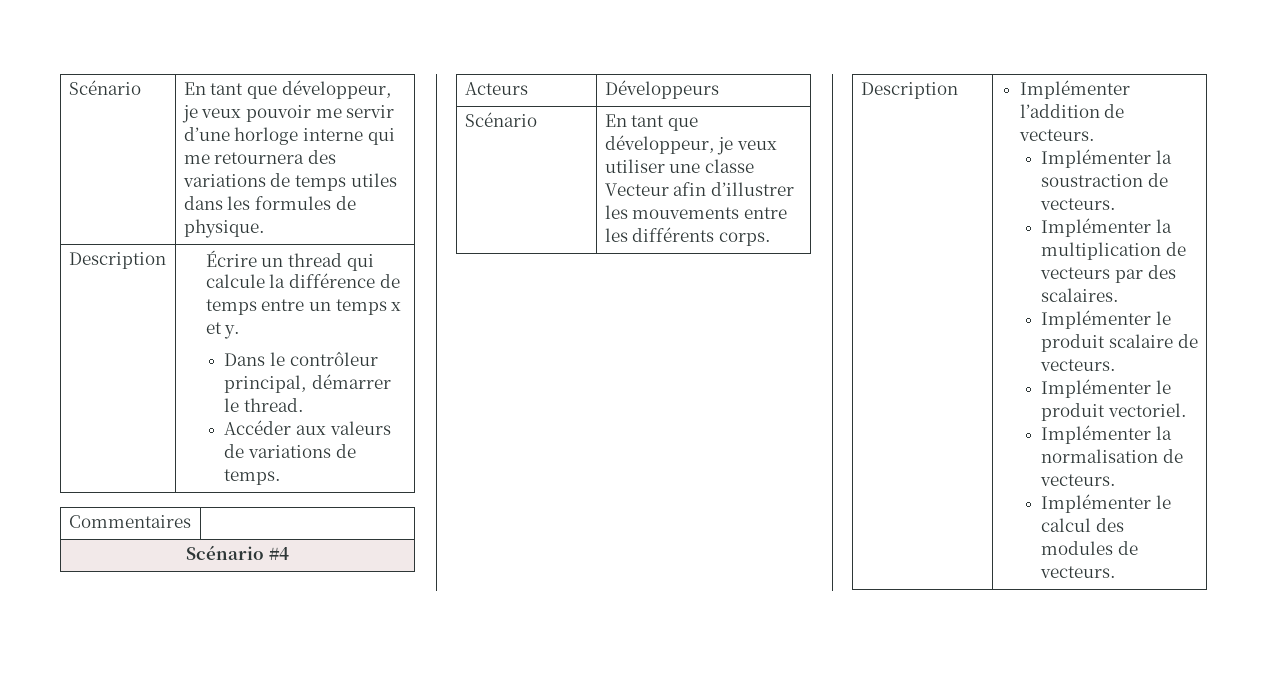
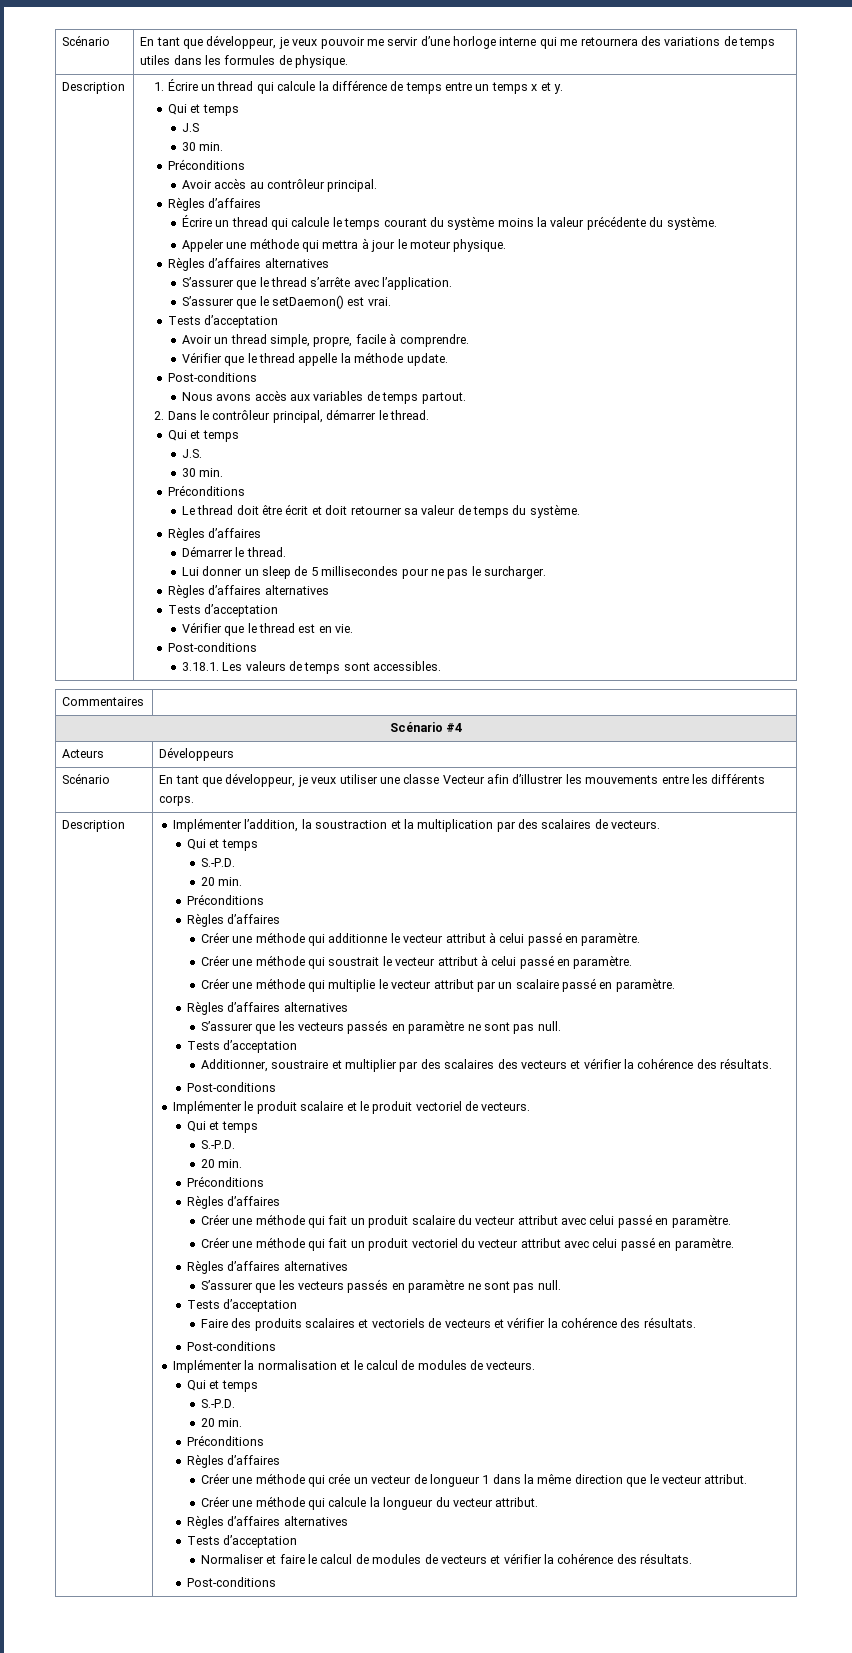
(166, 260) none -> [154,82,165,91] 1.
(241, 332) none -> [168,104,239,116] [181,123,199,132] [181,142,224,151] [168,159,246,170] [181,178,378,192] [168,197,262,211] [181,215,717,230] [181,238,507,252] [168,257,329,271] [181,277,453,290] [181,295,391,309] [168,315,279,328] [181,333,469,347] [181,352,448,366] [168,372,258,382] [181,390,466,404] [154,411,165,420] Qui et temps // J.S // 30 min. // Préconditions // Avoir accès au contrôleur principal. // Règles d’affaires // Écrire un thread qui calcule le temps courant du système moins la valeur précédente du système. // Appeler une méthode qui mettra à jour le moteur physique. // Règles d’affaires alternatives // S’assurer que le thread s’arrête avec l’application. // S’assurer que le setDaemon() est vrai. // Tests d’acceptation // Avoir un thread simple, propre, facile à comprendre. // Vérifier que le thread appelle la méthode update. // Post-conditions // Nous avons accès aux variables de temps partout. // 2.
[224,420,391,435] [224,444,356,458] [224,469,282,485] Accéder aux valeurs de variations de temps. -> [168,430,239,442] [181,449,202,458] [181,468,224,477] [168,485,246,496] [181,504,580,518] [168,527,262,541] [181,546,286,557] [181,566,547,579] [168,584,329,598] [168,604,279,617] [181,622,354,636] [168,642,258,652] [181,661,442,674] Qui et temps // J.S. // 30 min. // Préconditions // Le thread doit être écrit et doit retourner sa valeur de temps du système. // Règles d’affaires // Démarrer le thread. // Lui donner un sleep de 5 millisecondes pour ne pas le surcharger. // Règles d’affaires alternatives // Tests d’acceptation // Vérifier que le thread est en vie. // Post-conditions // 3.18.1. Les valeurs de temps sont accessibles.
[1019,104,1125,118] [1018,129,1095,141] [1041,149,1173,168] [1041,173,1169,187] [1040,198,1117,210] [1041,218,1173,237] [1041,242,1187,260] [1040,265,1176,283] [1041,288,1120,302] [1041,310,1172,329] [1041,334,1198,352] [1040,359,1117,371] [1041,379,1172,398] [1041,403,1188,421] [1041,425,1173,444] [1041,449,1184,463] [1040,474,1117,486] [1041,494,1172,513] [1041,518,1125,532] [1041,541,1139,555] [1040,566,1117,578] l’addition de vecteurs. // Implémenter la soustraction de vecteurs. // Implémenter la multiplication de vecteurs par des scalaires. // Implémenter le produit scalaire de vecteurs. // Implémenter le produit vectoriel. // Implémenter la normalisation de vecteurs. // Implémenter le calcul des modules de vecteurs. -> [244,819,661,832] [187,839,258,851] [200,858,235,867] [200,877,243,886] [187,894,265,905] [187,913,281,927] [200,932,641,946] [200,955,633,969] [200,978,675,992] [187,1001,348,1015] [200,1020,561,1034] [187,1040,298,1053] [200,1058,773,1072] [187,1082,277,1092] [173,1100,531,1114] [187,1121,258,1133] [200,1140,235,1149] [200,1159,243,1168] [187,1176,265,1187] [187,1195,281,1209] [200,1214,731,1228] [200,1237,734,1251] [187,1260,348,1274] [200,1279,561,1293] [187,1299,298,1312] [200,1317,696,1331] [187,1341,277,1351] [173,1359,536,1373] [187,1380,258,1392] [200,1399,235,1408] [200,1418,243,1427] [187,1435,265,1446] [187,1454,281,1468] [200,1473,748,1487] [200,1496,539,1510] [187,1515,348,1529] [187,1535,298,1548] [200,1553,693,1564] [187,1577,277,1587] l’addition, la soustraction et la multiplication par des scalaires de vecteurs. // Qui et temps // S.-P.D. // 20 min. // Préconditions // Règles d’affaires // Créer une méthode qui additionne le vecteur attribut à celui passé en paramètre. // Créer une méthode qui soustrait le vecteur attribut à celui passé en paramètre. // Créer une méthode qui multiplie le vecteur attribut par un scalaire passé en paramètre. // Règles d’affaires alternatives // S’assurer que les vecteurs passés en paramètre ne sont pas null. // Tests d’acceptation // Additionner, soustraire et multiplier par des scalaires des vecteurs et vérifier la cohérence des résultats. // Post-conditions // Implémenter le produit scalaire et le produit vectoriel de vecteurs. // Qui et temps // S.-P.D. // 20 min. // Préconditions // Règles d’affaires // Créer une méthode qui fait un produit scalaire du vecteur attribut avec celui passé en paramètre. // Créer une méthode qui fait un produit vectoriel du vecteur attribut avec celui passé en paramètre. // Règles d’affaires alternatives // S’assurer que les vecteurs passés en paramètre ne sont pas null. // Tests d’acceptation // Faire des produits scalaires et vectoriels de vecteurs et vérifier la cohérence des résultats. // Post-conditions // Implémenter la normalisation et le calcul de modules de vecteurs. // Qui et temps // S.-P.D. // 20 min. // Préconditions // Règles d’affaires // Créer une méthode qui crée un vecteur de longueur 1 dans la même direction que le vecteur attribut. // Créer une méthode qui calcule la longueur du vecteur attribut. // Règles d’affaires alternatives // Tests d’acceptation // Normaliser et faire le calcul de modules de vecteurs et vérifier la cohérence des résultats. // Post-conditions

